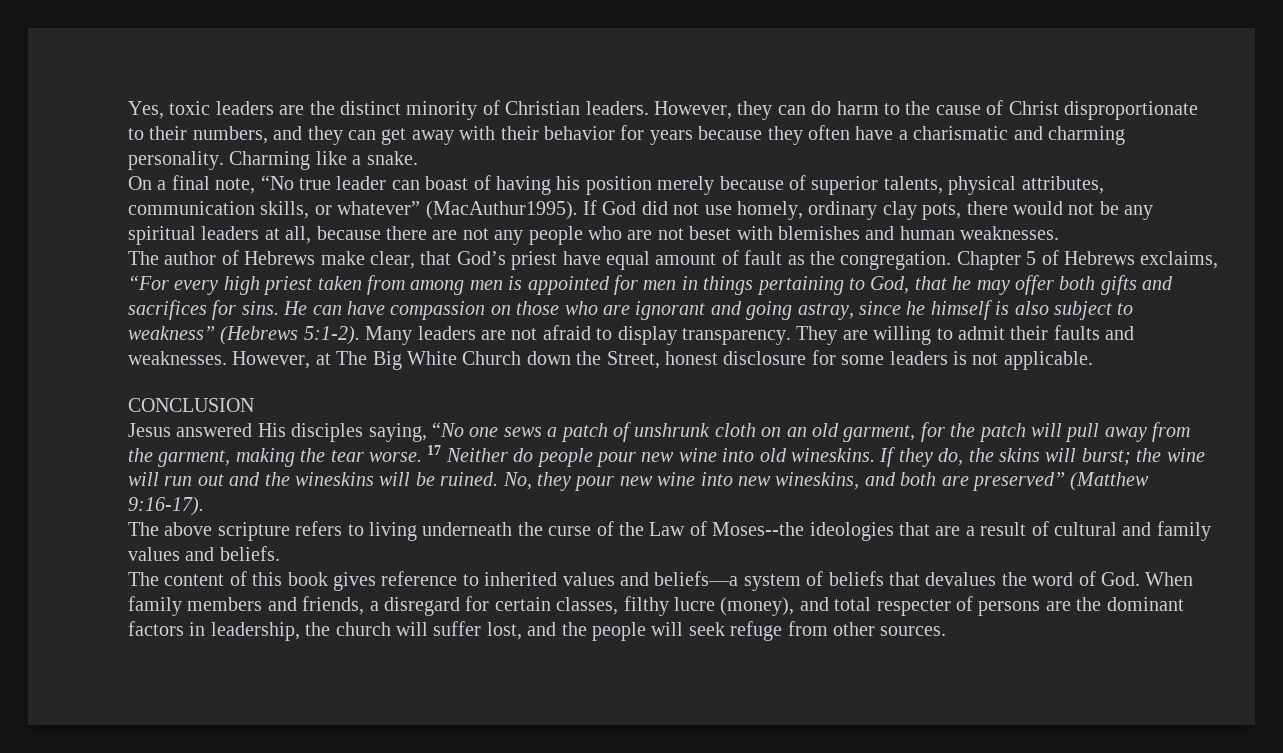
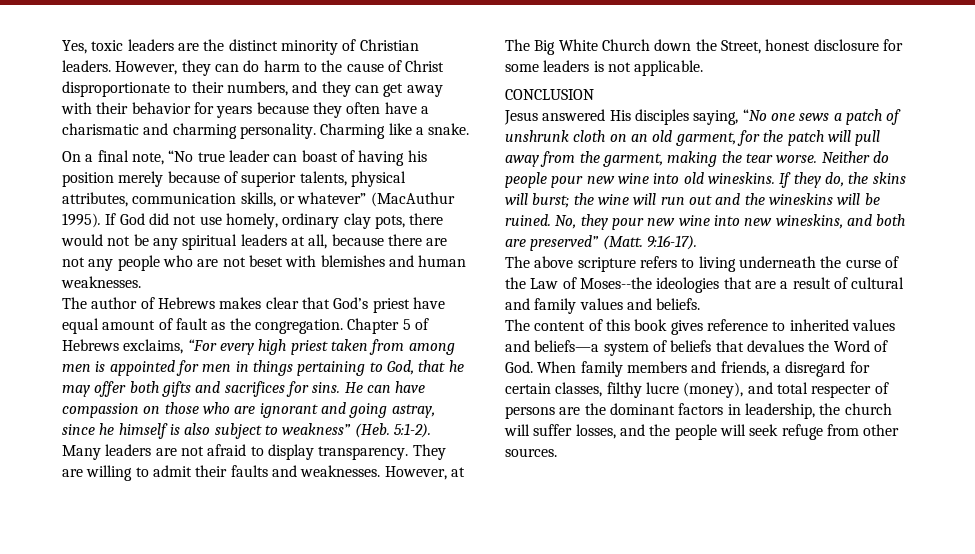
[425,201,578,220] (MacAuthur1995). -> [370,192,455,207] [62,213,101,228] (MacAuthur 1995).
[320,251,415,269] make clear, -> [219,297,299,309] makes clear
[220,326,299,345] (Hebrews -> [354,423,390,438] (Heb.
[427,445,442,455] 17 -> (818, 159) none
[1070,472,1150,491] (Matthew -> [602,235,643,250] (Matt.
[1032,572,1074,586] word -> [833,340,870,352] Word
[486,622,522,640] lost, -> [575,424,616,439] losses,

